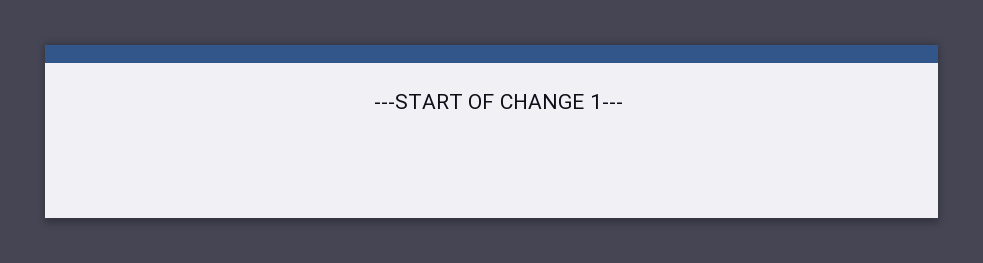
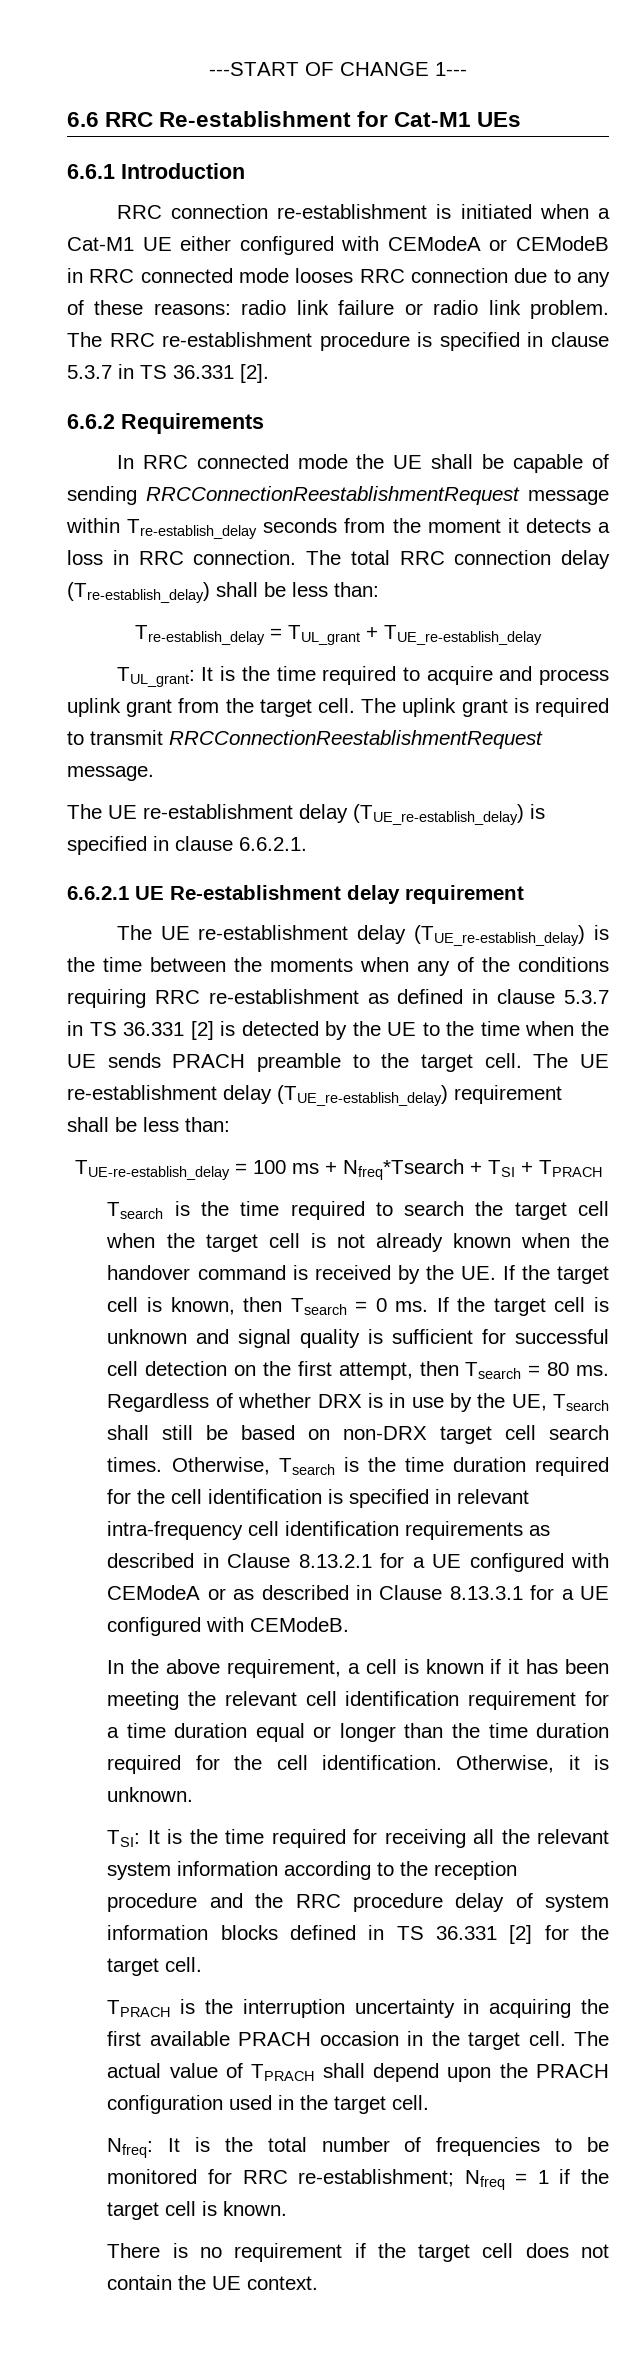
(623, 101) none -> [67,111,522,127] [67,163,245,179] [116,204,610,219] [67,236,609,255] [67,268,610,287] [67,300,610,319] [67,332,609,351] [67,364,269,383] [67,413,264,434] [116,454,610,473] [67,486,609,505] [66,518,610,539] [67,550,610,569] [67,582,379,603] [135,625,542,645] [116,666,610,687] [67,698,609,717] [67,730,543,749] [67,766,154,781] [67,804,545,825] [67,836,307,855] [67,885,524,904] [116,925,609,946] [67,957,609,976] [67,989,609,1008] [67,1021,609,1040] [67,1053,610,1072] [67,1085,562,1106] [67,1117,230,1132] [74,1159,602,1180] [107,1201,609,1220] [106,1233,609,1252] [107,1265,609,1284] [107,1297,609,1316] [107,1329,609,1348] [107,1361,610,1380] [107,1393,610,1412] [107,1425,609,1444] [107,1457,609,1476] [107,1489,530,1508] [107,1521,551,1540] [107,1553,609,1572] [107,1585,610,1600] [107,1617,350,1636] [107,1659,609,1678] [107,1691,609,1710] [107,1723,609,1742] [107,1755,609,1774] [107,1787,194,1802] [107,1829,609,1848] [107,1861,518,1880] [107,1893,609,1912] [107,1925,609,1944] [107,1957,203,1976] [107,1999,609,2018] [107,2031,609,2050] [107,2063,609,2082] [107,2095,430,2114] [107,2137,610,2158] [107,2169,609,2190] [107,2201,288,2220] [107,2243,609,2262] [107,2275,319,2290] // 6.6 RRC Re-establishment for Cat-M1 UEs // 6.6.1 Introduction // RRC connection re-establishment is initiated when a Cat-M1 UE either configured with CEModeA or CEModeB in RRC connected mode looses RRC connection due to any of these reasons: radio link failure or radio link problem. The RRC re-establishment procedure is specified in clause 5.3.7 in TS 36.331 [2]. // 6.6.2 Requirements // In RRC connected mode the UE shall be capable of sending RRCConnectionReestablishmentRequest message within Tre-establish_delay seconds from the moment it detects a loss in RRC connection. The total RRC connection delay (Tre-establish_delay) shall be less than: // Tre-establish_delay = TUL_grant + TUE_re-establish_delay // TUL_grant: It is the time required to acquire and process uplink grant from the target cell. The uplink grant is required to transmit RRCConnectionReestablishmentRequest message. // The UE re-establishment delay (TUE_re-establish_delay) is specified in clause 6.6.2.1. // 6.6.2.1 UE Re-establishment delay requirement // The UE re-establishment delay (TUE_re-establish_delay) is the time between the moments when any of the conditions requiring RRC re-establishment as defined in clause 5.3.7 in TS 36.331 [2] is detected by the UE to the time when the UE sends PRACH preamble to the target cell. The UE re-establishment delay (TUE_re-establish_delay) requirement shall be less than: // TUE-re-establish_delay = 100 ms + Nfreq*Tsearch + TSI + TPRACH // Tsearch is the time required to search the target cell when the target cell is not already known when the handover command is received by the UE. If the target cell is known, then Tsearch = 0 ms. If the target cell is unknown and signal quality is sufficient for successful cell detection on the first attempt, then Tsearch = 80 ms. Regardless of whether DRX is in use by the UE, Tsearch shall still be based on non-DRX target cell search times. Otherwise, Tsearch is the time duration required for the cell identification is specified in relevant intra-frequency cell identification requirements as described in Clause 8.13.2.1 for a UE configured with CEModeA or as described in Clause 8.13.3.1 for a UE configured with CEModeB. // In the above requirement, a cell is known if it has been meeting the relevant cell identification requirement for a time duration equal or longer than the time duration required for the cell identification. Otherwise, it is unknown. // TSI: It is the time required for receiving all the relevant system information according to the reception procedure and the RRC procedure delay of system information blocks defined in TS 36.331 [2] for the target cell. // TPRACH is the interruption uncertainty in acquiring the first available PRACH occasion in the target cell. The actual value of TPRACH shall depend upon the PRACH configuration used in the target cell. // Nfreq: It is the total number of frequencies to be monitored for RRC re-establishment; Nfreq = 1 if the target cell is known. // There is no requirement if the target cell does not contain the UE context.

